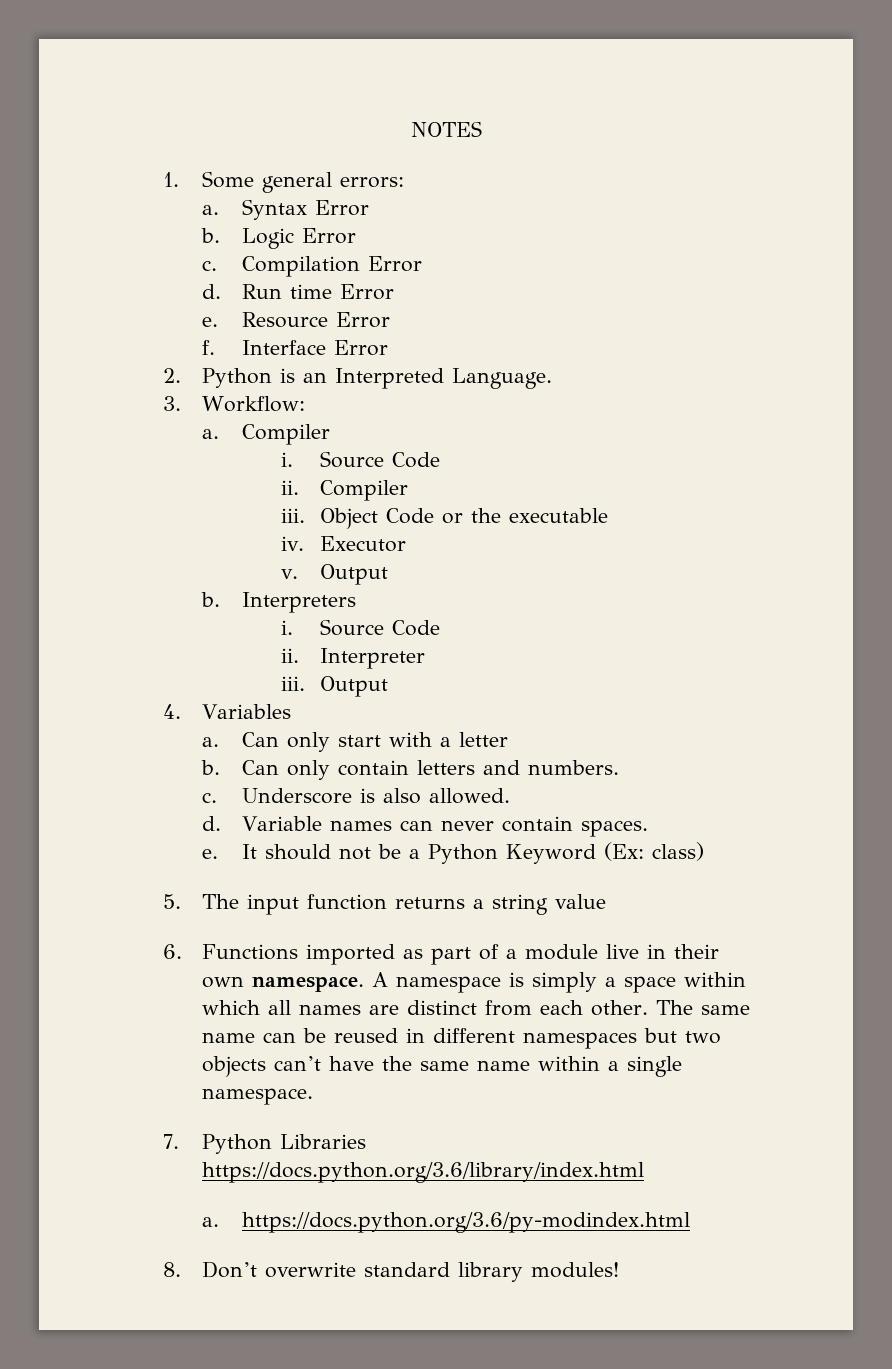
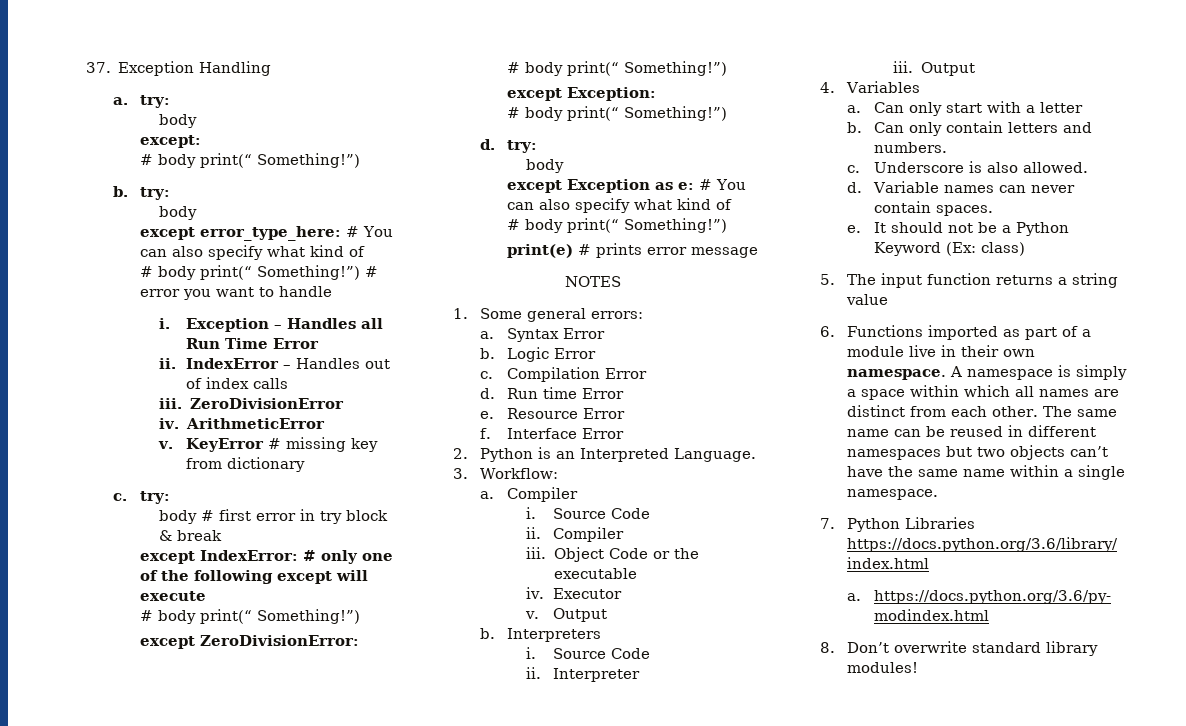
(410, 129) none -> [85,61,272,76] [112,95,170,108] [159,114,198,128] [139,135,201,148] [139,153,360,168] [112,186,170,200] [159,206,198,220] [139,226,393,241] [139,245,365,260] [139,265,378,280] [139,286,332,300] [159,318,384,332] [186,338,320,349] [159,358,391,369] [186,377,289,389] [159,398,344,409] [159,418,325,429] [158,437,379,452] [186,457,306,472] [112,491,170,504] [159,509,389,524] [159,530,223,541] [139,550,393,564] [139,570,368,584] [139,591,206,601] [139,609,360,624] [139,635,359,649] [506,61,727,76] [506,87,656,101] [506,106,727,121] [479,139,537,153] [526,159,565,173] [506,179,746,193] [506,198,732,213] [506,218,727,233] [506,243,758,258] 37. Exception Handling // a. try: // body // except: // # body print(“ Something!”) // b. try: // body // except error_type_here: # You can also specify what kind of // # body print(“ Something!”) # error you want to handle // i. Exception – Handles all Run Time Error // ii. IndexError – Handles out of index calls // iii. ZeroDivisionError // iv. ArithmeticError // v. KeyError # missing key from dictionary // c. try: // body # first error in try block & break // except IndexError: # only one of the following except will execute // # body print(“ Something!”) // except ZeroDivisionError: // # body print(“ Something!”) // except Exception: // # body print(“ Something!”) // d. try: // body // except Exception as e: # You can also specify what kind of // # body print(“ Something!”) // print(e) # prints error message //

